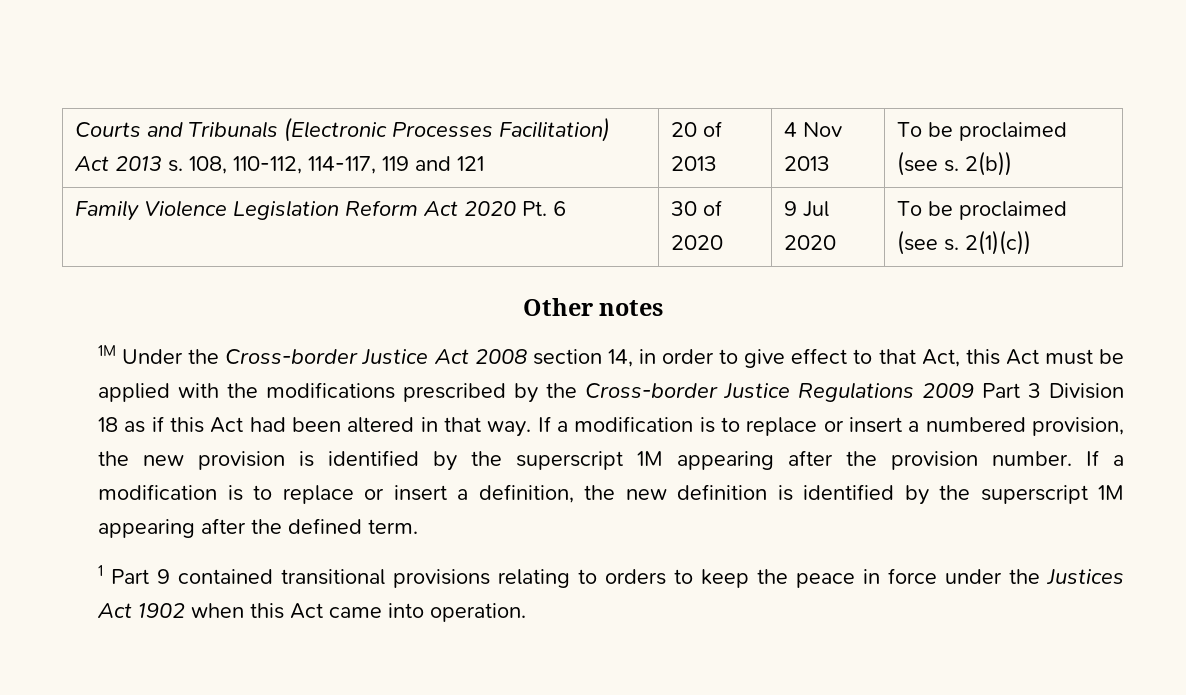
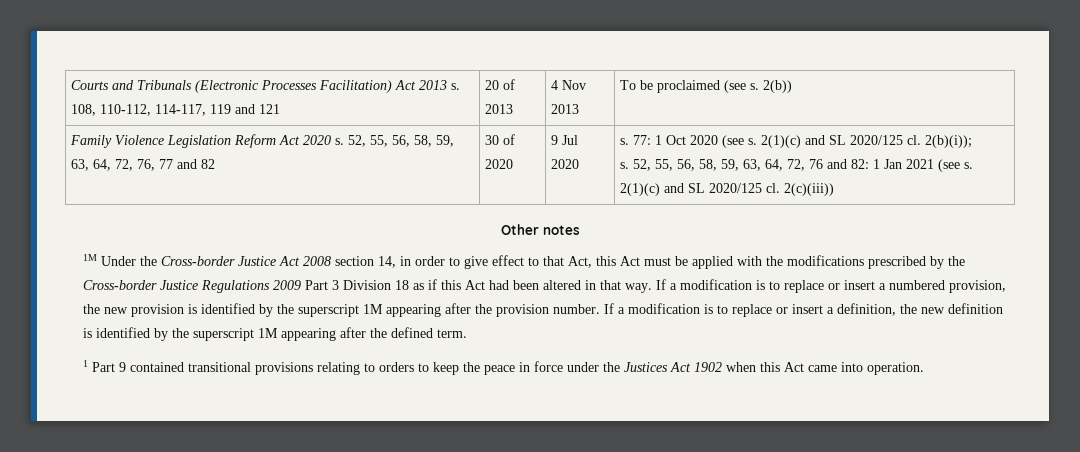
[521,201,566,216] Pt. 6 -> [335,135,455,147] [71,159,216,171] s. 52, 55, 56, 58, 59, 63, 64, 72, 76, 77 and 82
[896,201,1067,220] [896,230,1031,255] To be proclaimed (see s. 2(1)(c)) -> [620,135,973,148] [620,159,974,172] [620,183,835,196] s. 77: 1 Oct 2020 (see s. 2(1)(c) and SL 2020/125 cl. 2(b)(i)); // s. 52, 55, 56, 58, 59, 63, 64, 72, 76 and 82: 1 Jan 2021 (see s. 2(1)(c) and SL 2020/125 cl. 2(c)(iii))

